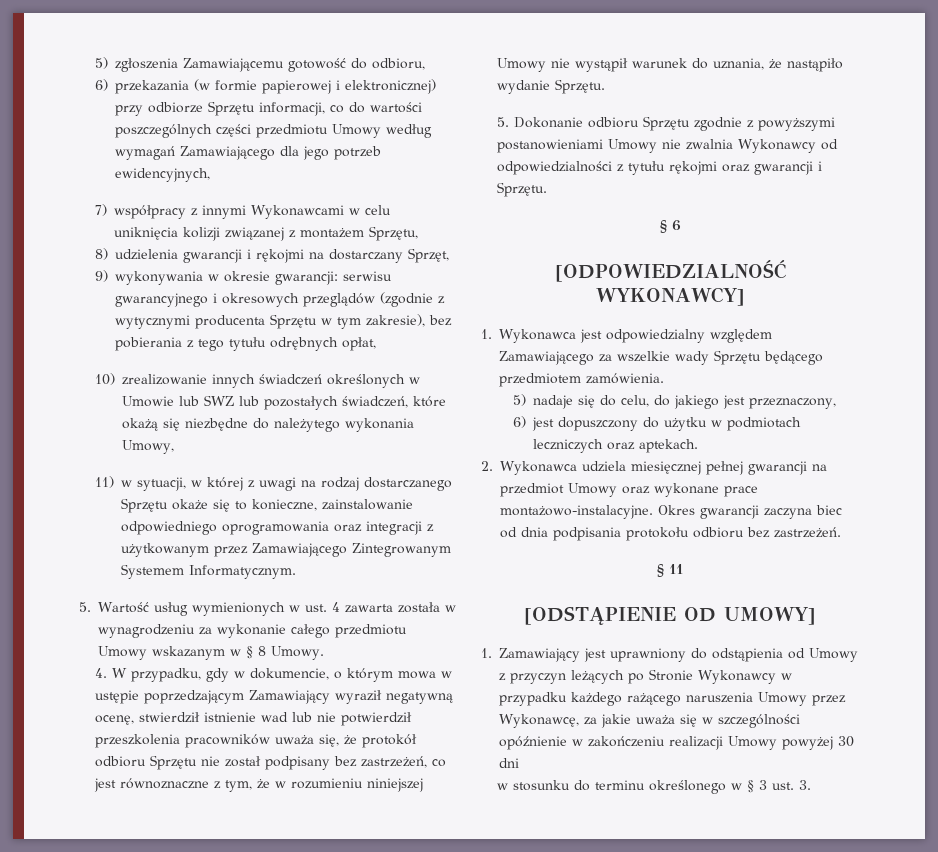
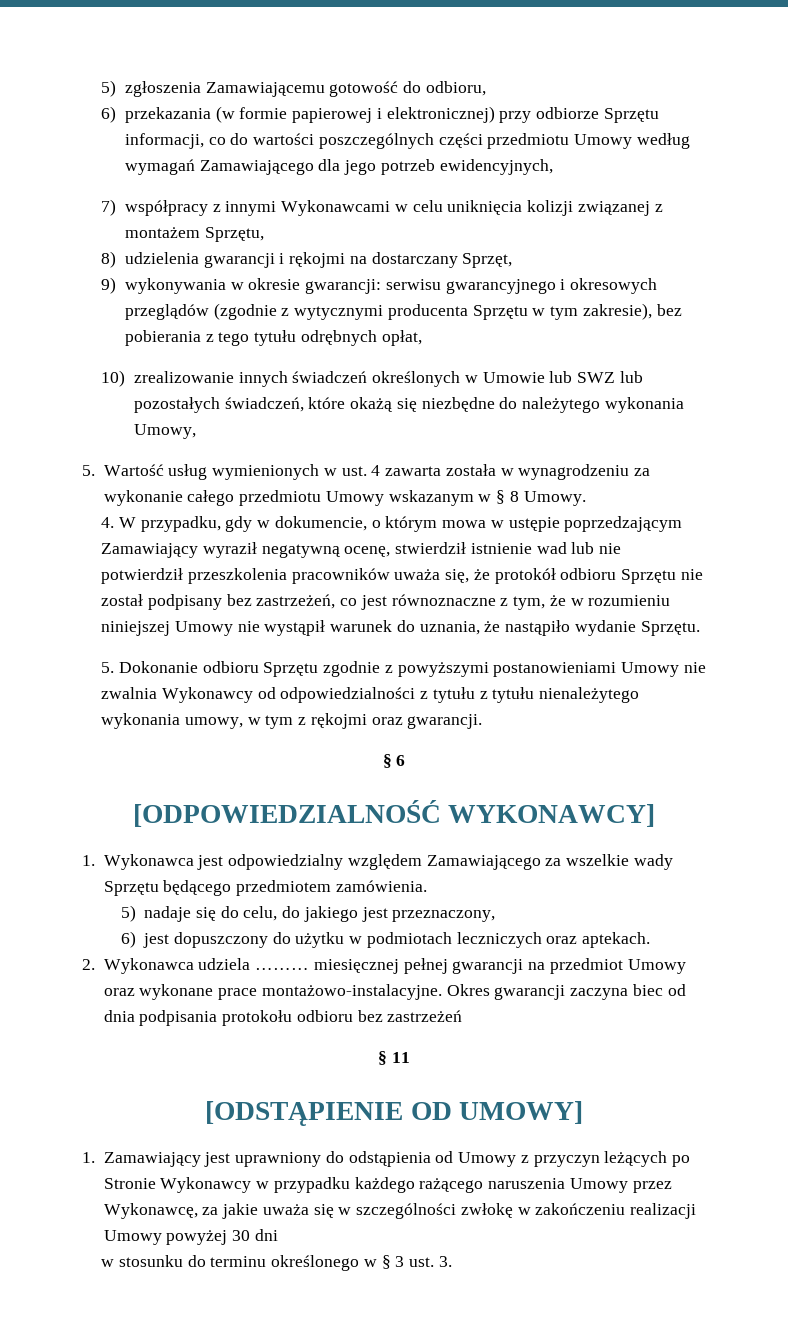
[95,476,453,491] [121,498,414,513] [121,521,435,535] [121,543,452,557] [121,564,297,579] // 11) w sytuacji, w której z uwagi na rodzaj dostarczanego Sprzętu okaże się to konieczne, zainstalowanie odpowiedniego oprogramowania oraz integracji z użytkowanym przez Zamawiającego Zintegrowanym Systemem Informatycznym. -> (197, 431) none
[669,161,823,175] [497,182,548,197] rękojmi oraz gwarancji i Sprzętu. -> [479,687,640,703] [101,713,483,729] z tytułu nienależytego wykonania umowy, w tym z rękojmi oraz gwarancji.
(626, 466) none -> [255,968,310,970] ………
[774,527,841,538] zastrzeżeń. -> [387,1010,463,1022] zastrzeżeń
[499,736,567,750] opóźnienie -> [460,1203,513,1218] zwłokę

